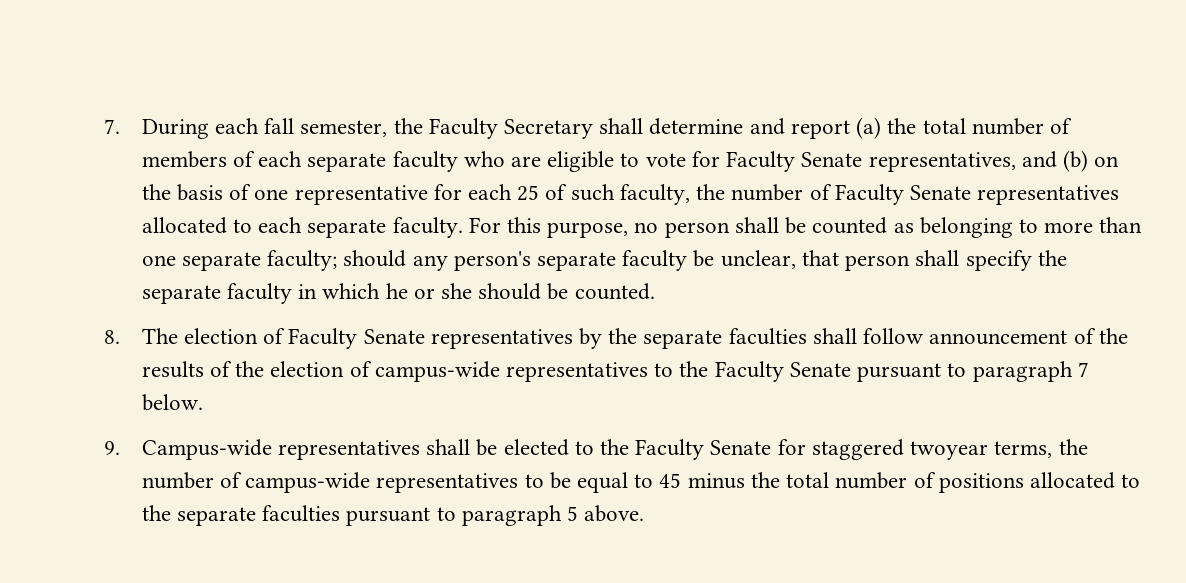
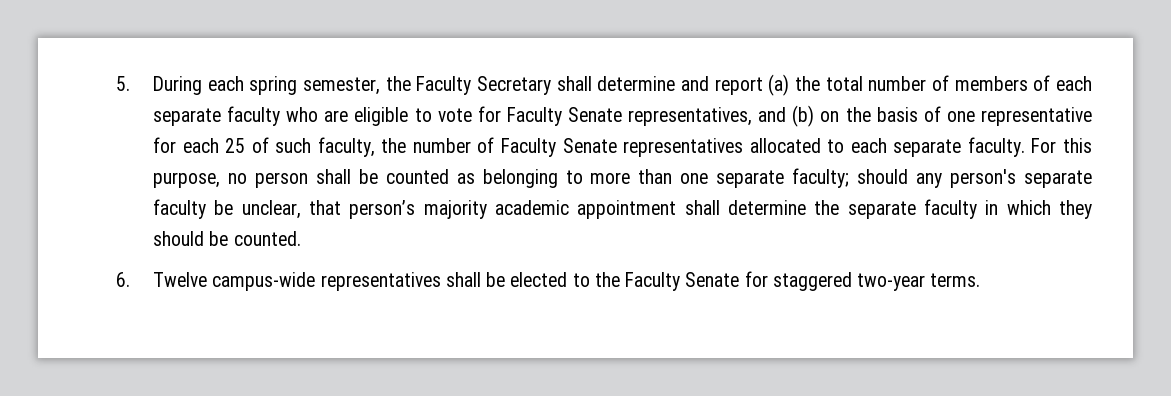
[103,119,120,134] 7. -> [115,76,130,91] 5.
[264,118,295,134] fall -> [249,76,298,95] spring
[845,250,1032,271] person shall specify -> [349,200,806,219] person’s majority academic appointment shall determine
[385,283,473,299] he or she -> [1058,200,1092,219] they
[103,328,1128,349] [141,361,1089,382] [141,394,203,411] [103,439,272,460] 8. The election of Faculty Senate representatives by the separate faculties shall follow announcement of the results of the election of campus-wide representatives to the Faculty Senate pursuant to paragraph 7 below. // 9. Campus-wide -> [115,272,316,291] 6. Twelve campus-wide
[910,439,1088,460] [141,472,1141,493] [141,505,645,526] twoyear terms, the number of campus-wide representatives to be equal to 45 minus the total number of positions allocated to the separate faculties pursuant to paragraph 5 above. -> [857,273,981,291] two-year terms.

